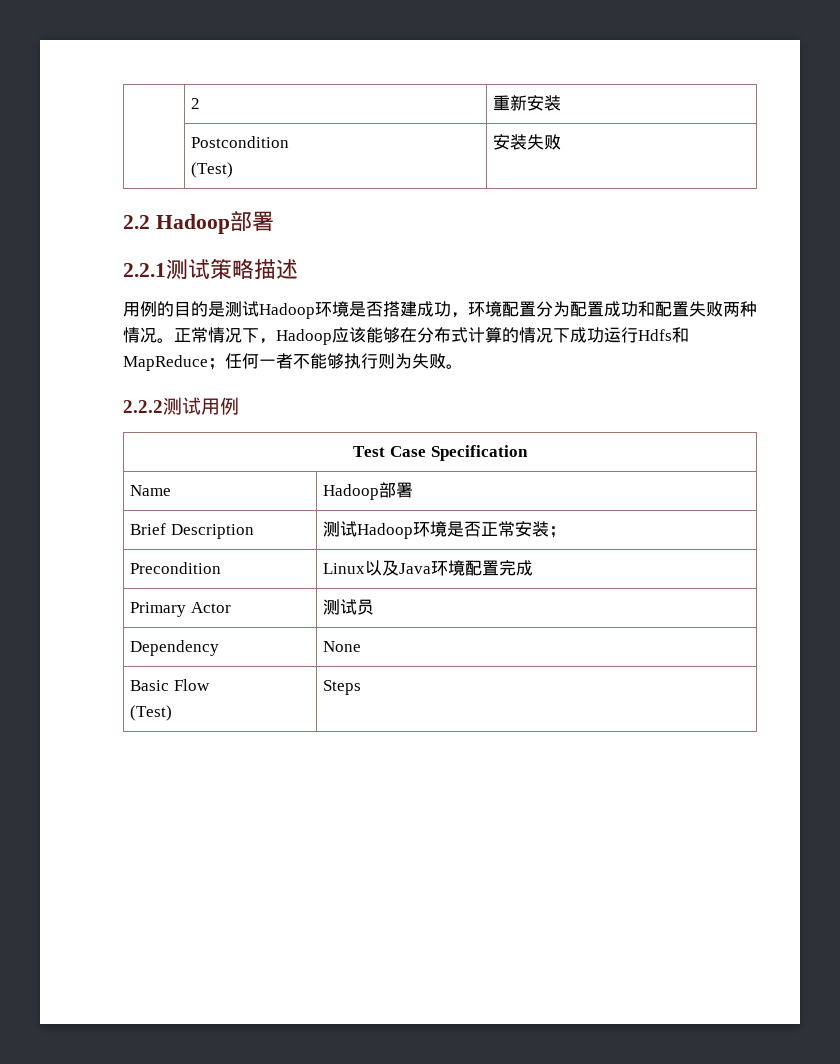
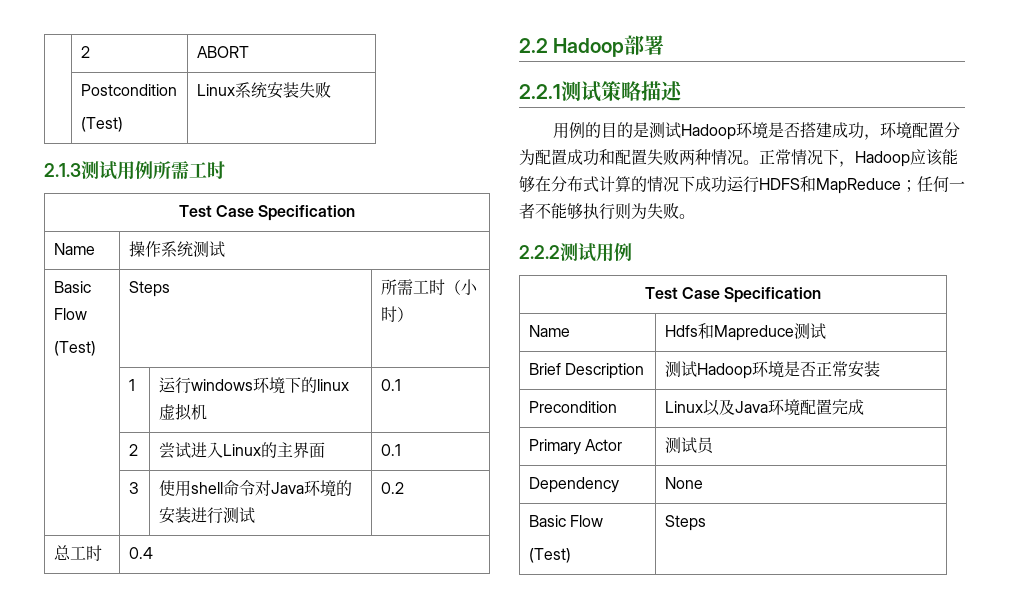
[191,98,201,109] [493,95,562,111] | 2 | 重新安装 -> [80,46,90,58] [196,46,249,58] | 2 | ABORT
(234, 170) none -> [196,82,267,98] Linux系统
(562, 142) none -> [44,161,225,180] [178,205,356,221] [53,243,95,255] [128,241,225,257] [53,281,91,293] [53,308,87,320] [53,341,96,356] [128,281,170,297] [380,279,478,295] [380,306,413,322] [128,379,135,391] [158,377,349,394] [158,403,207,421] [380,379,401,391] [128,444,138,456] [158,442,325,459] [380,444,401,456] [128,482,139,494] [158,480,352,497] [158,507,255,524] [380,482,404,494] [53,545,102,561] [128,547,153,559] // 2.1.3测试用例所需工时 // Test Case Specification // Name | 操作系统测试 // Basic Flow // (Test) | Steps | 所需工时（小时） // | 1 | 运行windows环境下的linux虚拟机 | 0.1 // | 2 | 尝试进入Linux的主界面 | 0.1 // | 3 | 使用shell命令对Java环境的安装进行测试 | 0.2 // 总工时 | 0.4
[638,329,672,341] Hdfs -> [759,178,800,190] HDFS
[323,482,414,500] Hadoop部署 -> [664,323,826,341] Hdfs和Mapreduce测试
[549,526,567,538] ； -> (880, 369) none

